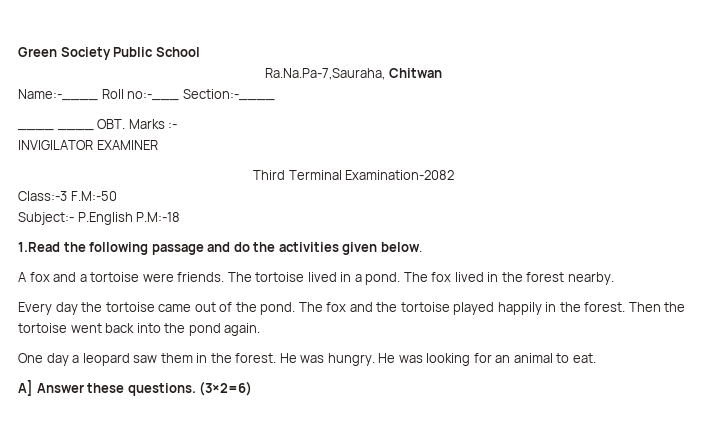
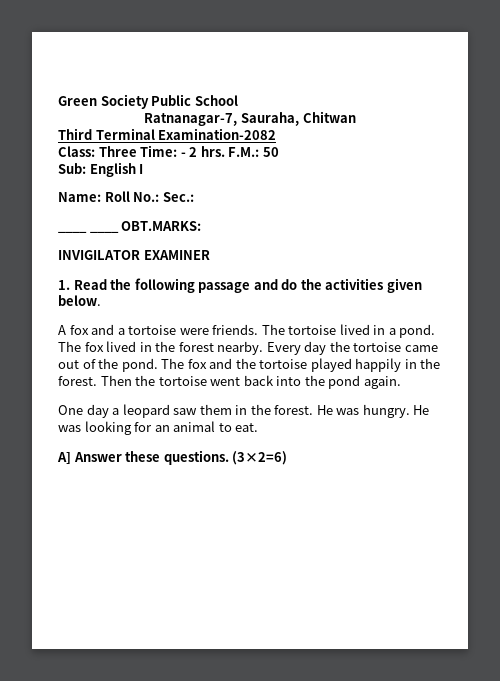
[265,68,386,80] Ra.Na.Pa-7,Sauraha, -> [144,112,299,126] Ratnanagar-7, Sauraha,
[18,89,275,101] [18,129,94,131] [97,119,178,129] [18,140,158,150] [252,170,455,180] [18,191,117,201] [18,212,181,225] [18,242,60,252] Name:-____ Roll no:-___ Section:-____ // ____ ____ OBT. Marks :- // INVIGILATOR EXAMINER // Third Terminal Examination-2082 // Class:-3 F.M:-50 // Subject:- P.English P.M:-18 // 1.Read -> [58,128,277,140] [58,145,279,157] [58,162,144,177] [58,191,194,202] [58,231,119,233] [121,221,202,231] [58,250,210,260] [58,279,107,290] Third Terminal Examination-2082 // Class: Three Time: - 2 hrs. F.M.: 50 // Sub: English I // Name: Roll No.: Sec.: // ____ ____ OBT.MARKS: // INVIGILATOR EXAMINER // 1. Read
(614, 278) // -> (264, 348) none

